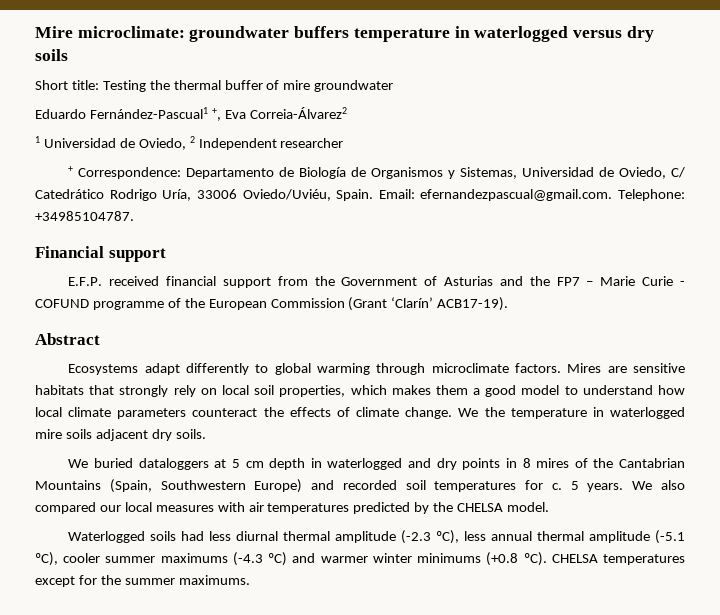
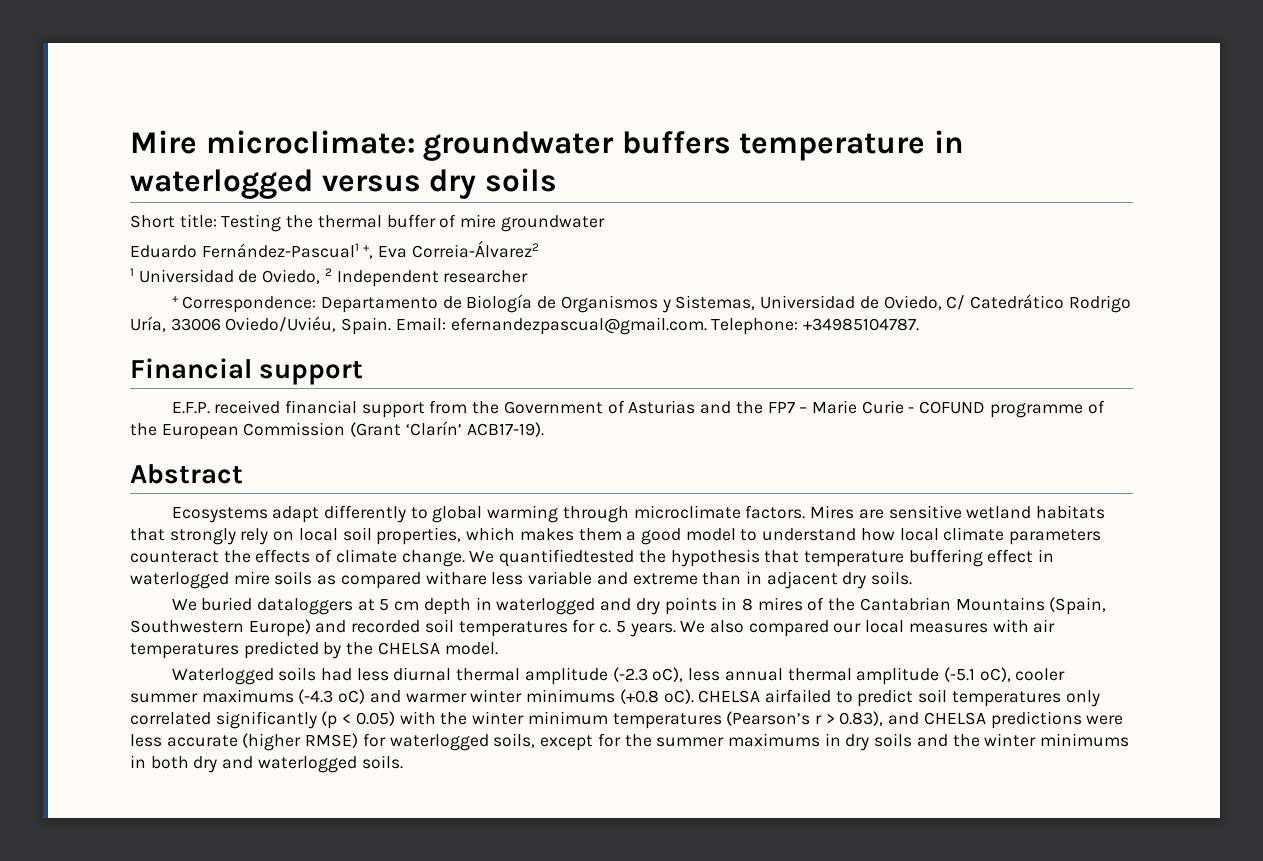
(685, 368) none -> [966,506,1032,519] wetland
[484,407,685,419] [35,429,92,439] the temperature in waterlogged mire soils -> [499,549,1055,567] [130,571,762,589] quantifiedtested the hypothesis that temperature buffering effect in waterlogged mire soils as compared withare less variable and extreme than in
[603,554,685,565] [35,575,250,587] temperatures except for the summer maximums. -> [764,689,1100,707] [130,711,1124,729] [130,733,1130,751] [130,755,403,773] airfailed to predict soil temperatures only correlated significantly (p < 0.05) with the winter minimum temperatures (Pearson’s r > 0.83), and CHELSA predictions were less accurate (higher RMSE) for waterlogged soils, except for the summer maximums in dry soils and the winter minimums in both dry and waterlogged soils.

